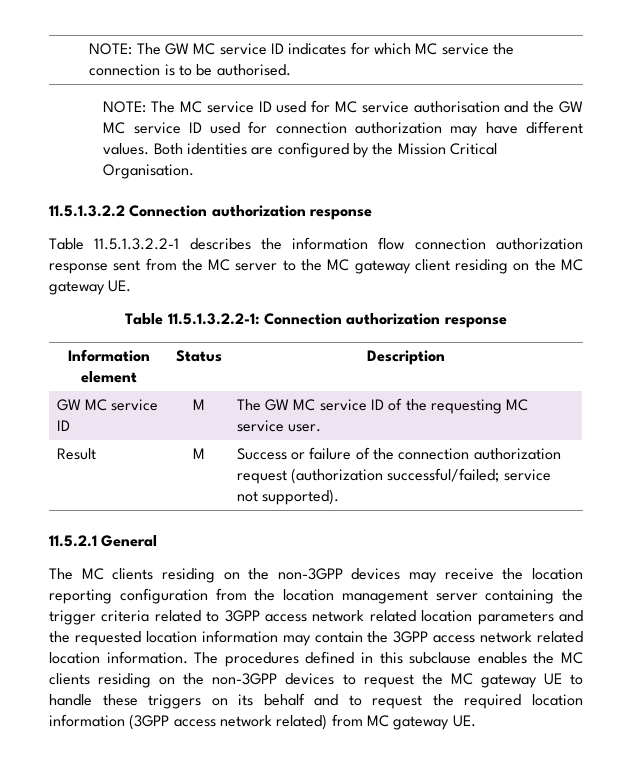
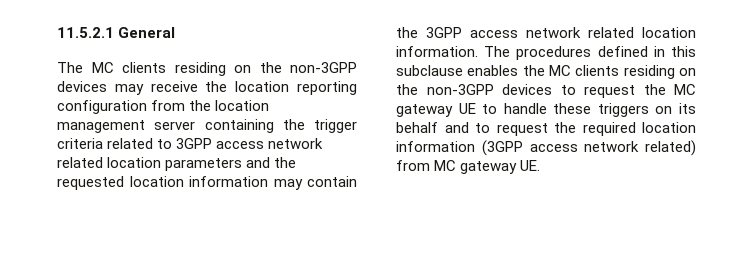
[89,42,514,55] [89,64,291,76] [103,100,584,113] [103,121,583,137] [103,142,497,158] [103,164,195,179] [49,205,372,220] [49,237,583,250] [49,258,583,274] [49,280,132,295] [125,313,507,328] [67,349,150,362] [80,371,137,383] [175,350,222,362] [367,350,445,365] [56,399,159,411] [56,420,70,431] [192,399,205,410] [236,398,529,414] [236,420,322,432] [56,448,96,460] [192,448,205,459] [236,447,561,460] [236,468,551,484] [236,489,340,505] NOTE: The GW MC service ID indicates for which MC service the connection is to be authorised. // NOTE: The MC service ID used for MC service authorisation and the GW MC service ID used for connection authorization may have different values. Both identities are configured by the Mission Critical Organisation. // 11.5.1.3.2.2 Connection authorization response // Table 11.5.1.3.2.2-1 describes the information flow connection authorization response sent from the MC server to the MC gateway client residing on the MC gateway UE. // Table 11.5.1.3.2.2-1: Connection authorization response // Information element | Status | Description // GW MC service ID | M | The GW MC service ID of the requesting MC service user. // Result | M | Success or failure of the connection authorization request (authorization successful/failed; service not supported). // -> (57, 32) none

